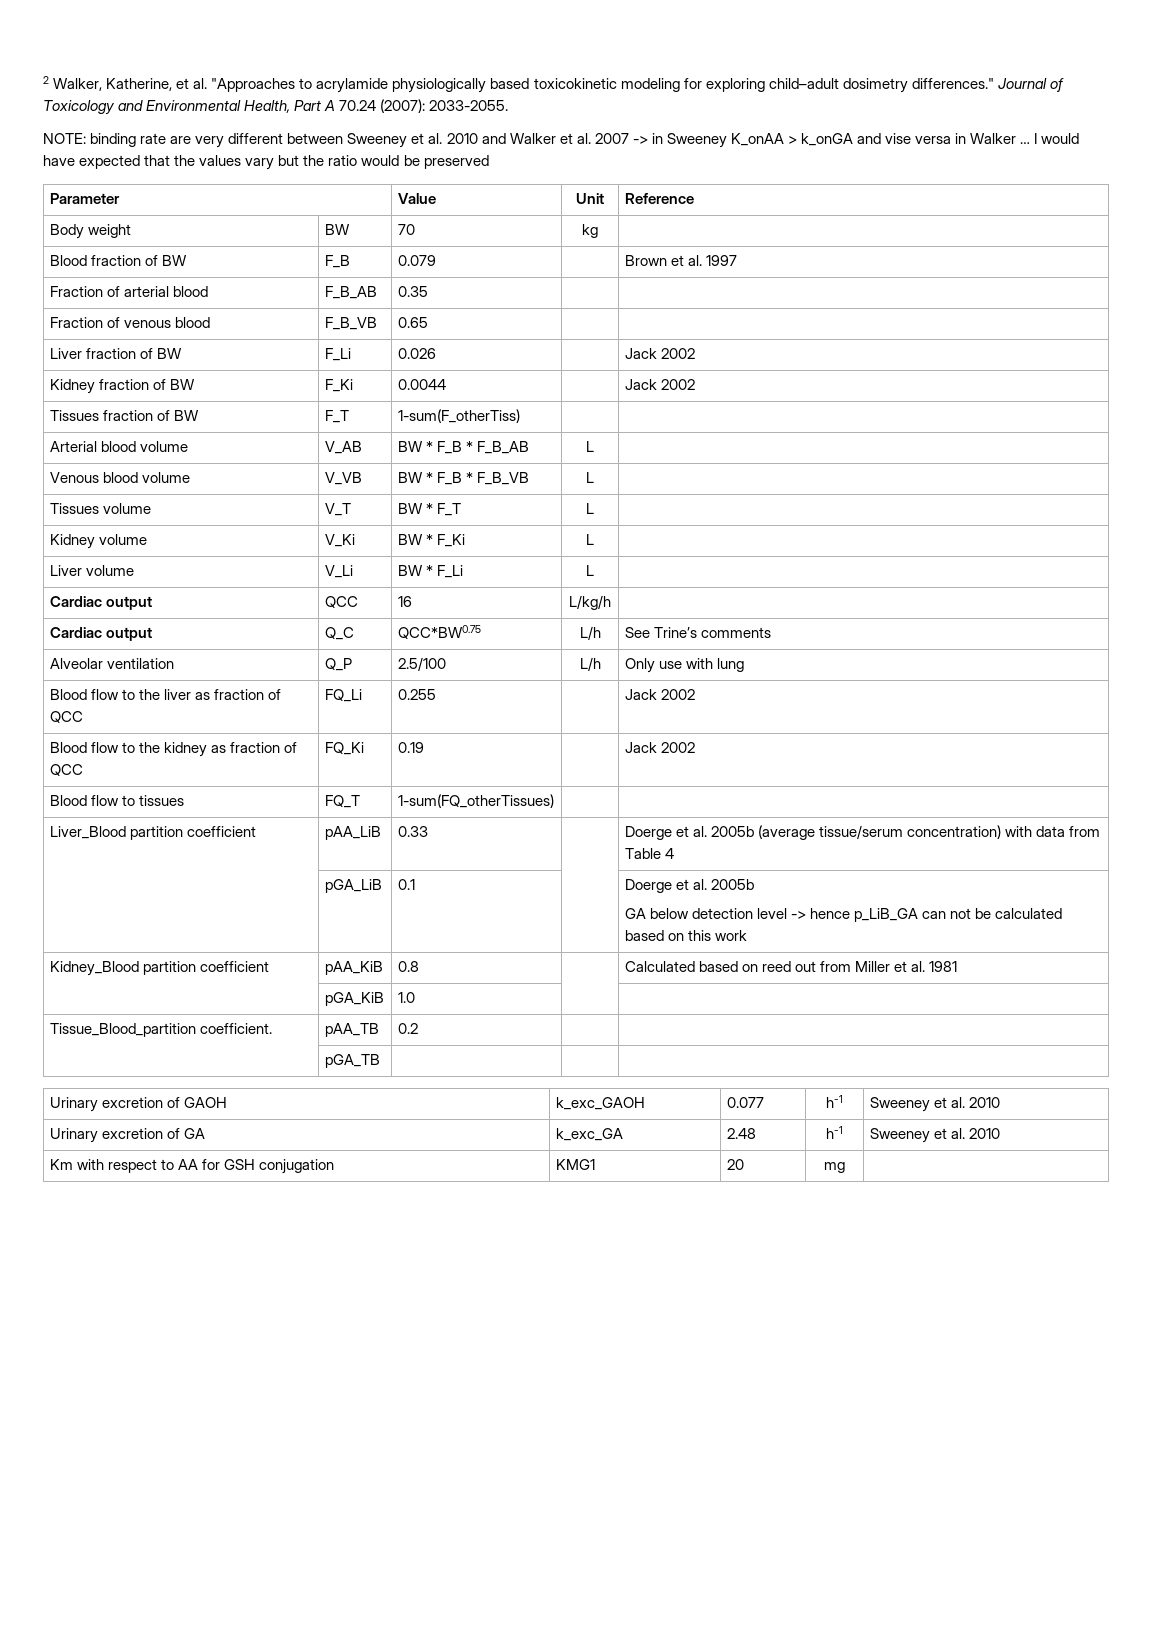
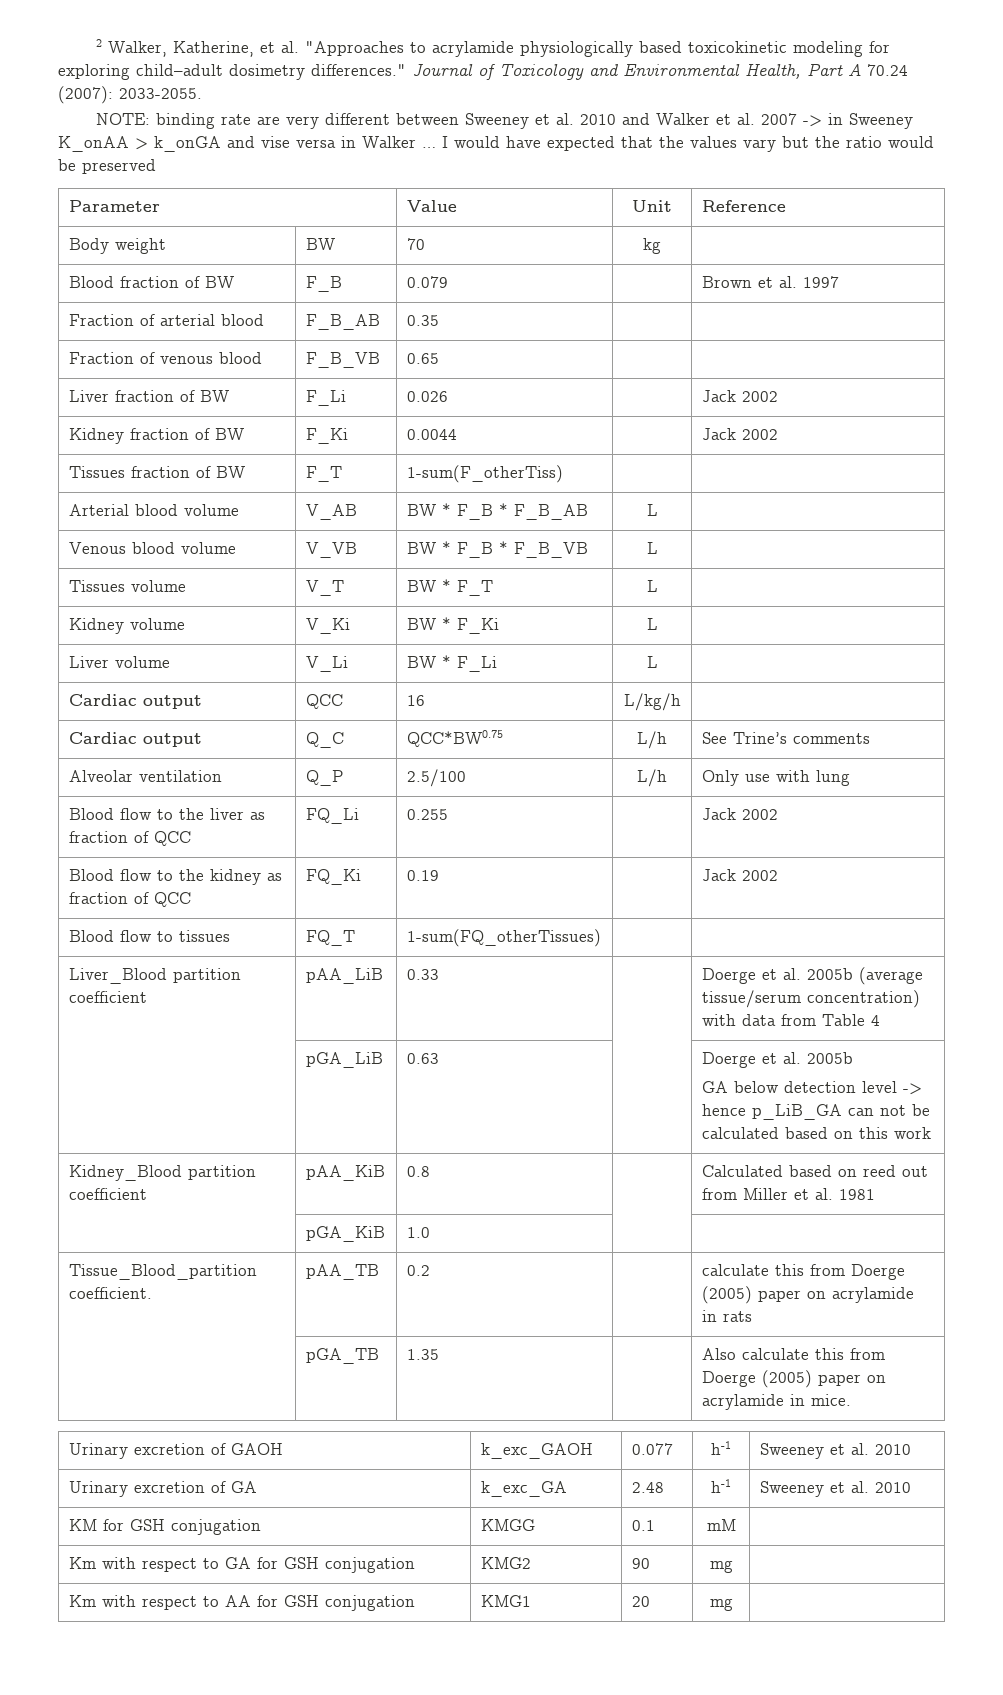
[397,879,415,890] 0.1 -> [406,1053,439,1064] 0.63
[324,1054,380,1068] // | pGA_TB | | | -> [701,1264,905,1280] [701,1286,914,1304] [701,1310,752,1322] [305,1348,379,1364] [406,1349,439,1360] [701,1348,885,1360] [701,1370,886,1388] [701,1394,851,1410] calculate this from Doerge (2005) paper on acrylamide in rats // | pGA_TB | 1.35 | | Also calculate this from Doerge (2005) paper on acrylamide in mice.
(1000, 1133) none -> [68,1519,261,1535] [480,1519,535,1531] [631,1520,655,1531] [706,1519,736,1531] [68,1557,415,1573] [480,1557,531,1569] [631,1558,650,1569] [709,1560,733,1573] // KM for GSH conjugation | KMGG | 0.1 | mM | // Km with respect to GA for GSH conjugation | KMG2 | 90 | mg |

